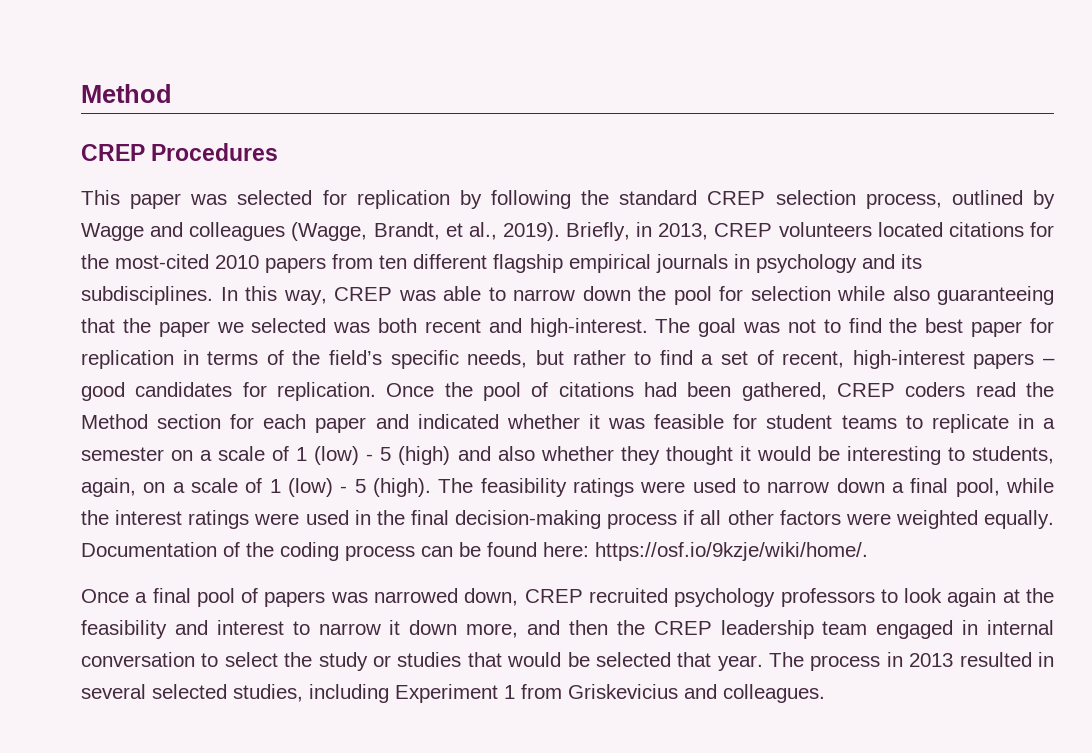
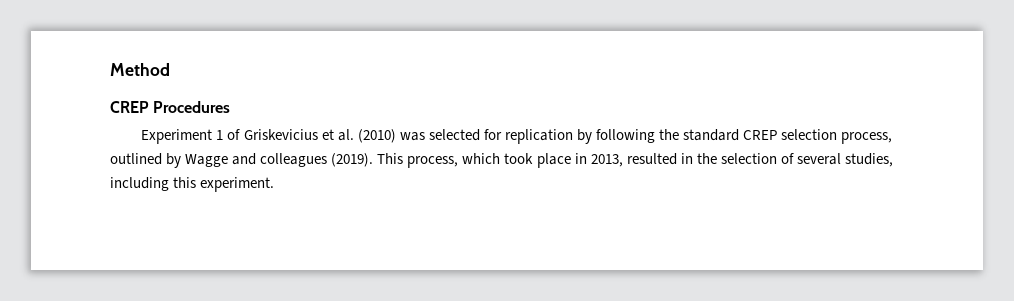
[81,190,182,209] This paper -> [141,129,396,144] Experiment 1 of Griskevicius et al. (2010)
[291,222,1054,241] [81,254,922,273] [81,286,1054,305] [81,318,1055,337] [81,350,1055,369] [81,382,1054,401] [81,414,1055,433] [81,446,1054,465] [81,478,1055,497] [81,510,1054,529] [81,542,868,561] [81,588,1054,607] [81,620,1054,639] [81,652,1055,671] [81,684,825,703] (Wagge, Brandt, et al., 2019). Briefly, in 2013, CREP volunteers located citations for the most-cited 2010 papers from ten different flagship empirical journals in psychology and its subdisciplines. In this way, CREP was able to narrow down the pool for selection while also guaranteeing that the paper we selected was both recent and high-interest. The goal was not to find the best paper for replication in terms of the field’s specific needs, but rather to find a set of recent, high-interest papers – good candidates for replication. Once the pool of citations had been gathered, CREP coders read the Method section for each paper and indicated whether it was feasible for student teams to replicate in a semester on a scale of 1 (low) - 5 (high) and also whether they thought it would be interesting to students, again, on a scale of 1 (low) - 5 (high). The feasibility ratings were used to narrow down a final pool, while the interest ratings were used in the final decision-making process if all other factors were weighted equally. Documentation of the coding process can be found here: https://osf.io/9kzje/wiki/home/. // Once a final pool of papers was narrowed down, CREP recruited psychology professors to look again at the feasibility and interest to narrow it down more, and then the CREP leadership team engaged in internal conversation to select the study or studies that would be selected that year. The process in 2013 resulted in several selected studies, including Experiment 1 from Griskevicius and colleagues. -> [331,153,893,168] [110,177,275,192] (2019). This process, which took place in 2013, resulted in the selection of several studies, including this experiment.

